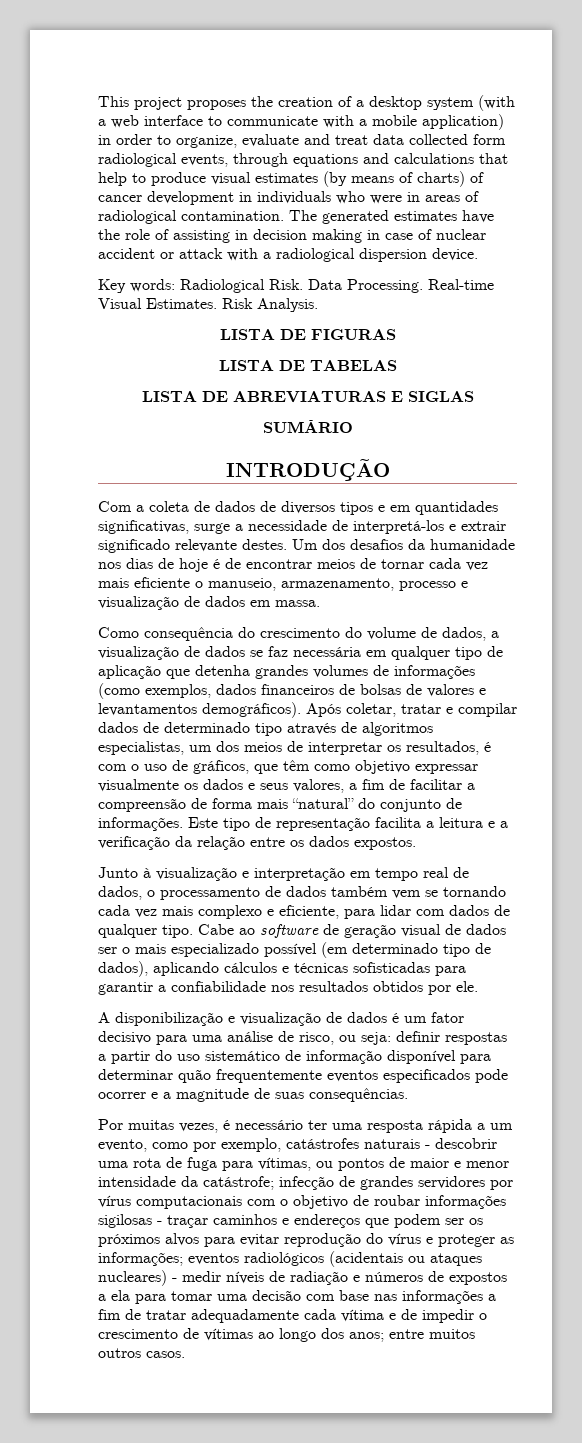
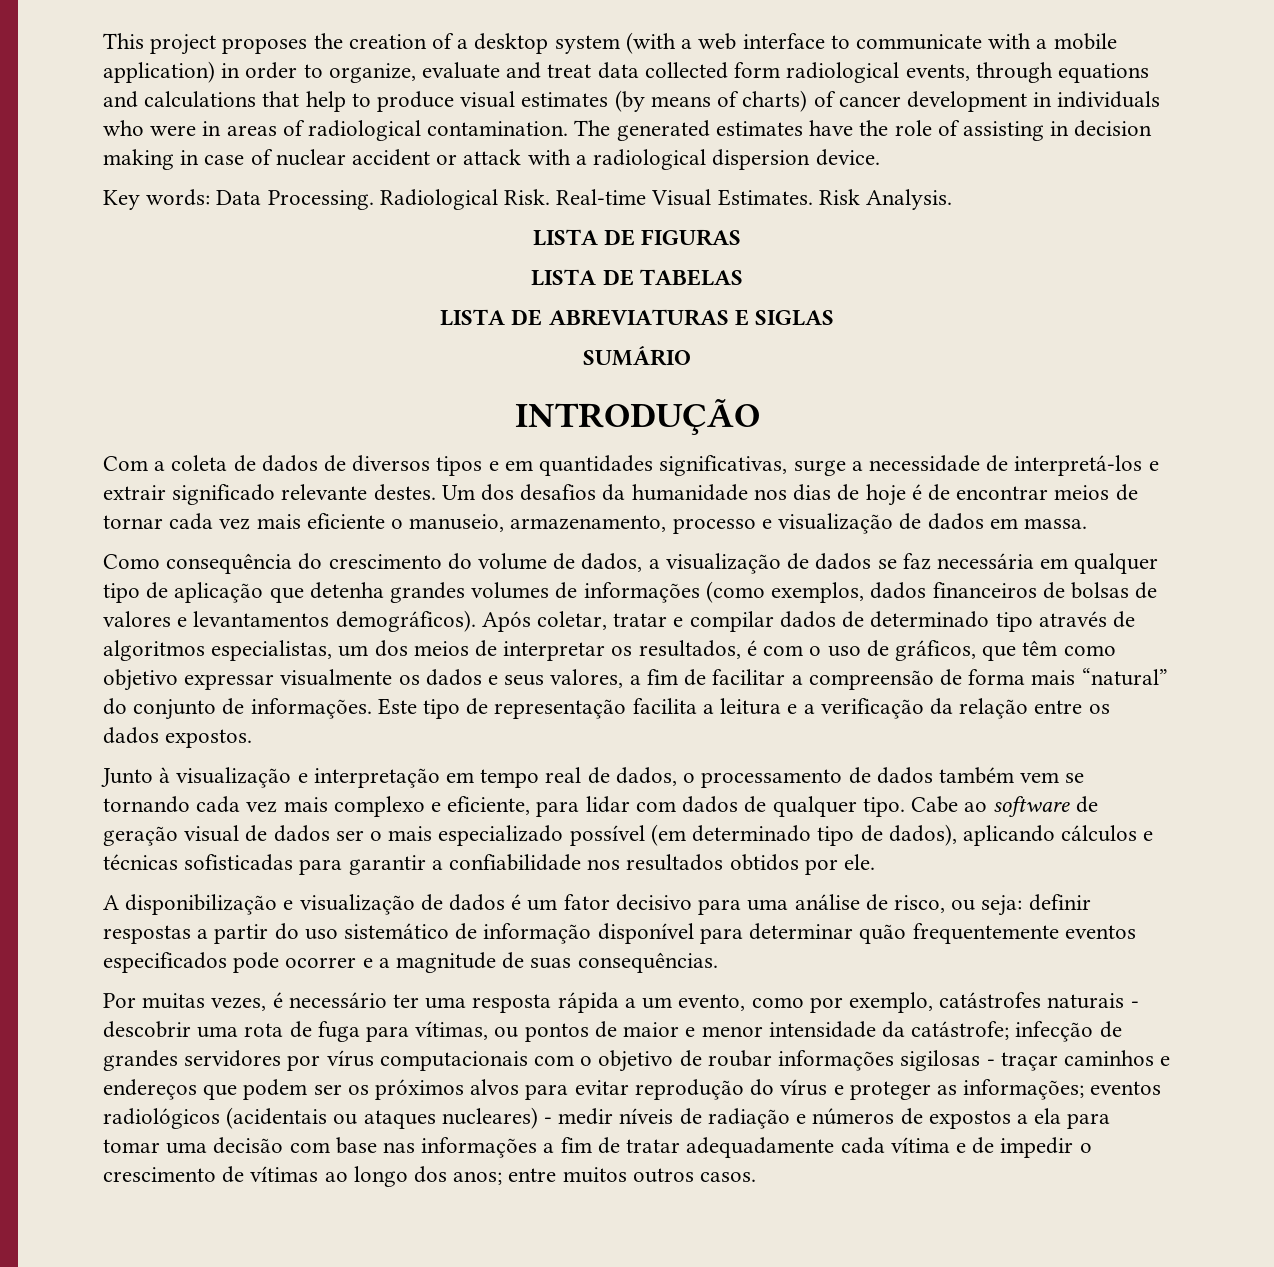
[180,279,423,293] Radiological Risk. Data Processing. -> [216,189,551,210] Data Processing. Radiological Risk.

